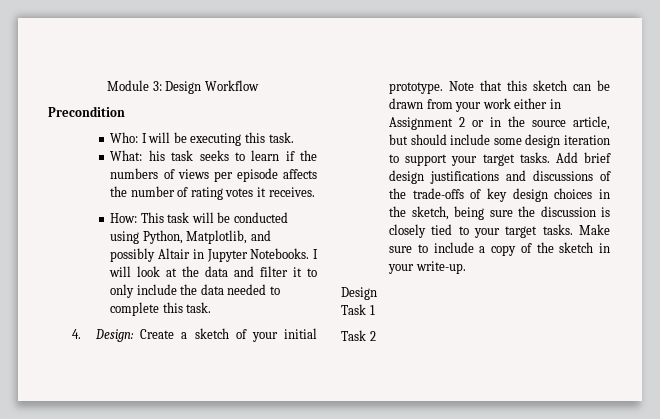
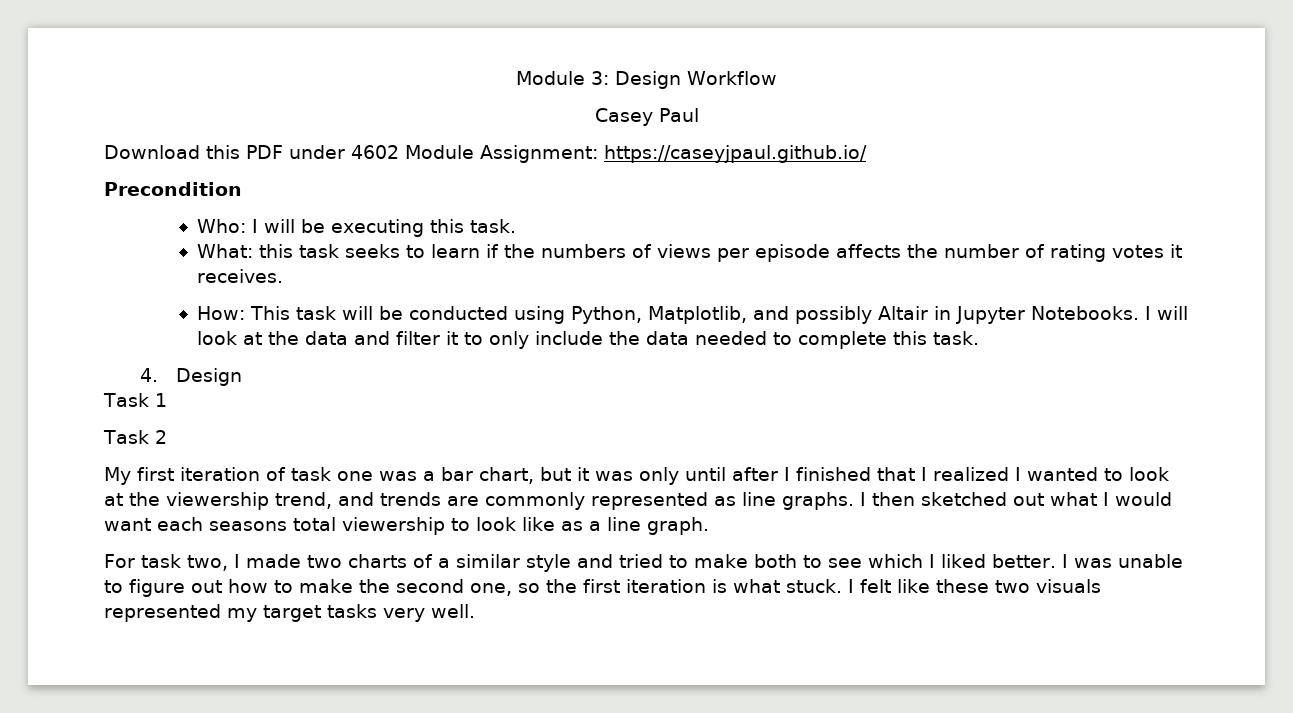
(259, 85) none -> [594,108,699,126] [104,145,867,163] // Casey Paul // Download this PDF under 4602 Module Assignment: https://caseyjpaul.github.io/
[148,150,165,161] his -> [258,244,293,258] this
[95,328,317,342] [389,80,610,94] [389,98,561,112] [389,116,610,130] [389,134,610,148] [389,152,611,166] [389,170,611,184] [389,188,610,202] [389,206,610,220] [389,224,610,238] [389,242,610,256] [388,261,466,274] Design: Create a sketch of your initial prototype. Note that this sketch can be drawn from your work either in Assignment 2 or in the source article, but should include some design iteration to support your target tasks. Add brief design justifications and discussions of the trade-offs of key design choices in the sketch, being sure the discussion is closely tied to your target tasks. Make sure to include a copy of the sketch in your write-up. // -> (158, 375) none
(376, 336) none -> [104,467,1169,485] [104,492,1172,510] [104,517,709,535] [104,554,1183,572] [104,579,1101,597] [104,604,475,622] // My first iteration of task one was a bar chart, but it was only until after I finished that I realized I wanted to look at the viewership trend, and trends are commonly represented as line graphs. I then sketched out what I would want each seasons total viewership to look like as a line graph. // For task two, I made two charts of a similar style and tried to make both to see which I liked better. I was unable to figure out how to make the second one, so the first iteration is what stuck. I felt like these two visuals represented my target tasks very well.

